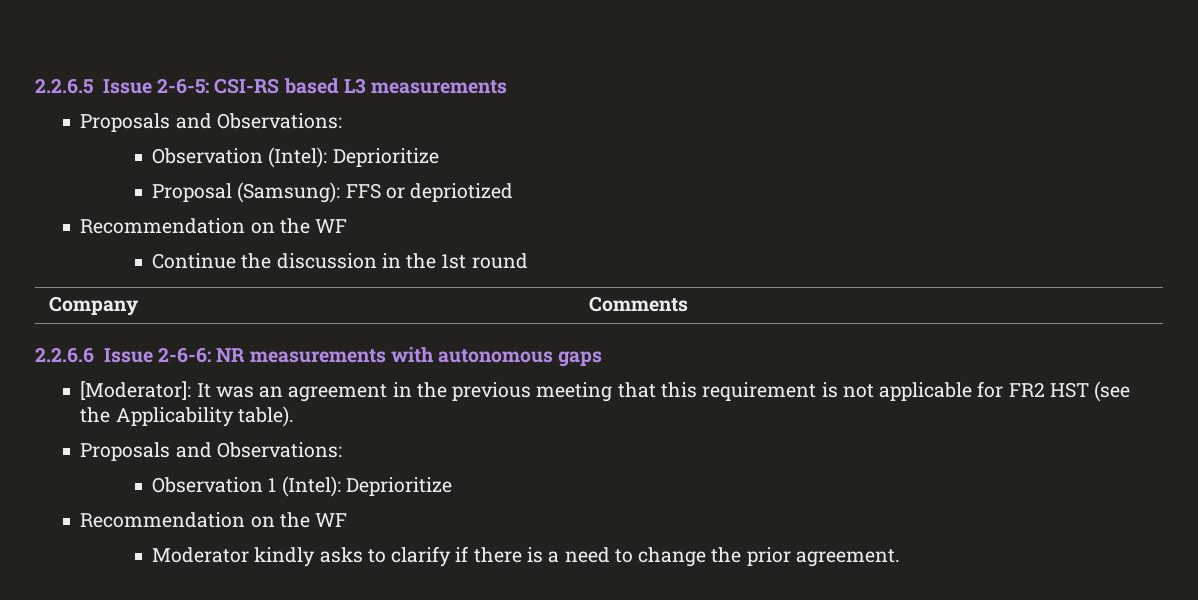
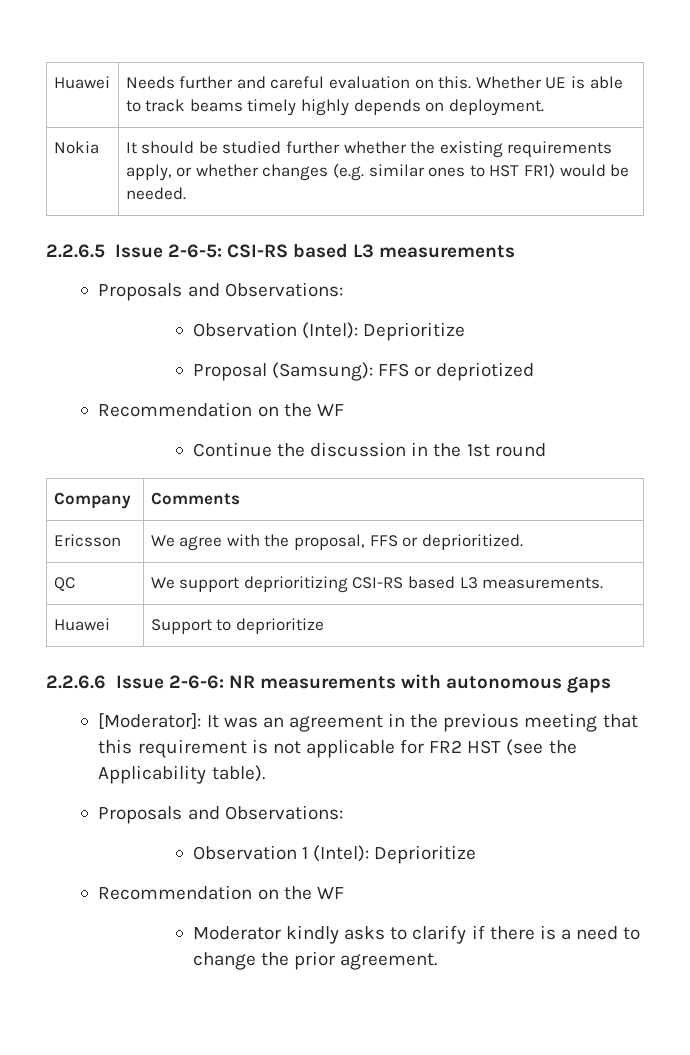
(35, 86) none -> [53,76,110,89] [125,76,623,89] [125,99,544,116] [53,141,99,154] [125,141,613,158] [125,163,630,181] [125,187,186,200] Huawei | Needs further and careful evaluation on this. Whether UE is able to track beams timely highly depends on deployment. // Nokia | It should be studied further whether the existing requirements apply, or whether changes (e.g. similar ones to HST FR1) would be needed. //
(689, 304) none -> [53,534,121,547] [150,534,523,551] [53,577,75,591] [150,576,604,593] [53,618,110,631] [150,618,324,634] // Ericsson | We agree with the proposal, FFS or deprioritized. // QC | We support deprioritizing CSI-RS based L3 measurements. // Huawei | Support to deprioritize

